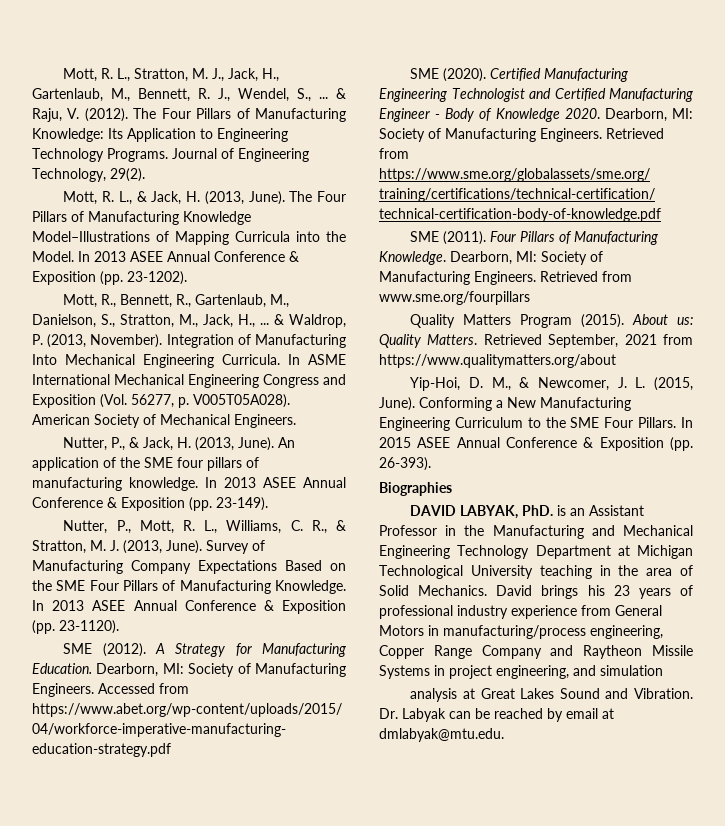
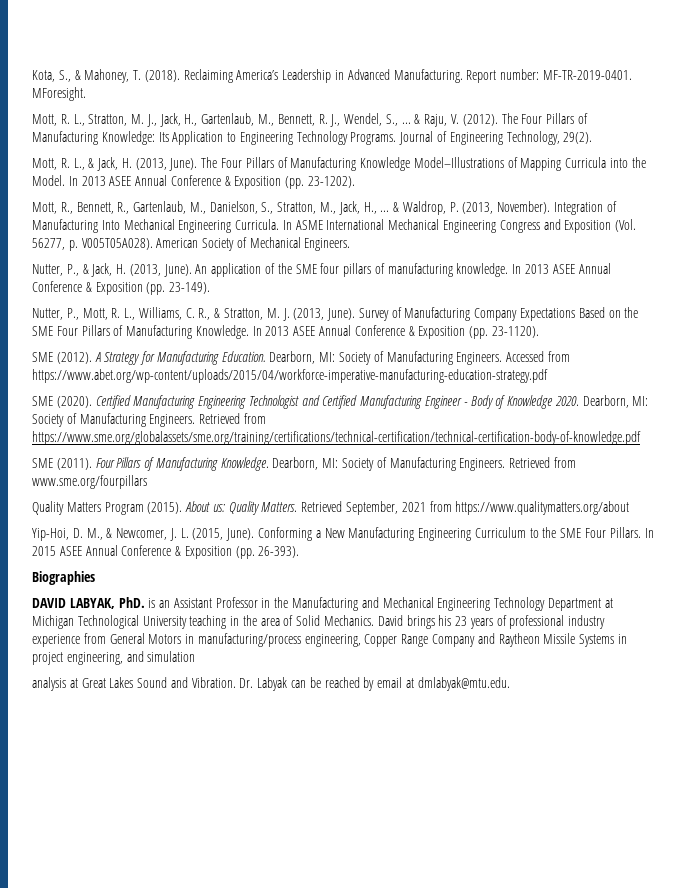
(63, 75) none -> [32,69,632,83] [32,87,86,101] Kota, S., & Mahoney, T. (2018). Reclaiming America’s Leadership in Advanced Manufacturing. Report number: MF-TR-2019-0401. MForesight. //

